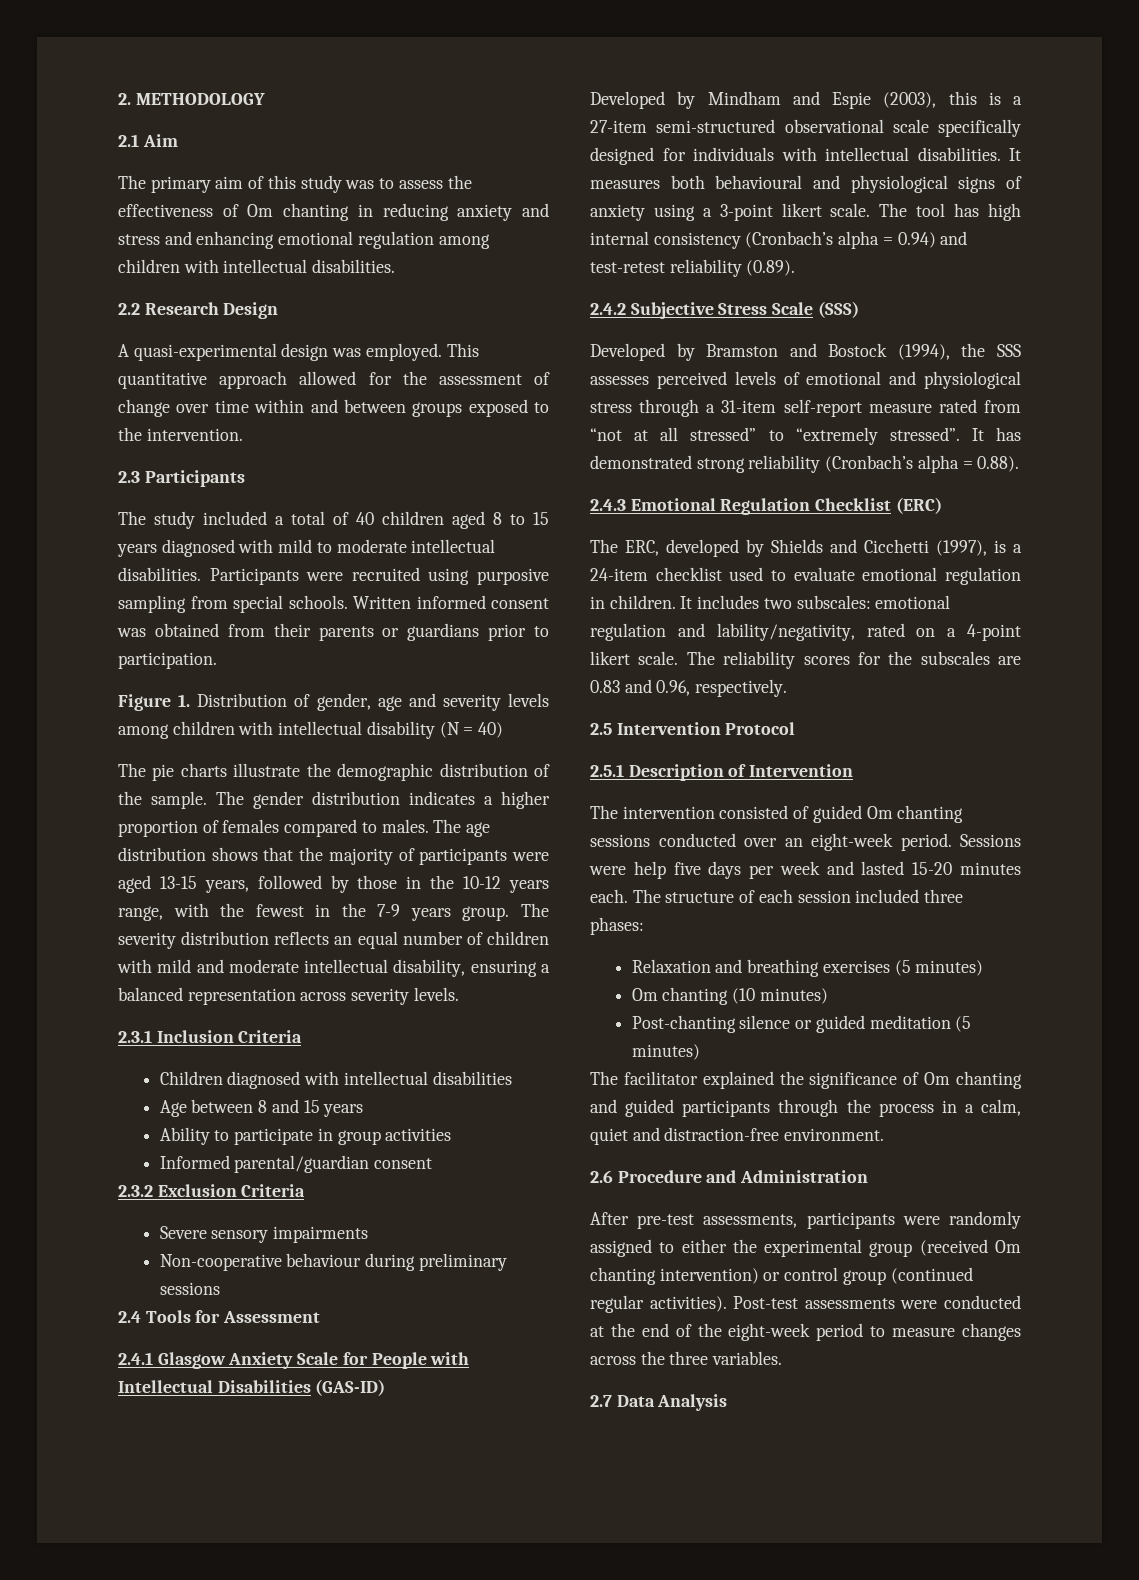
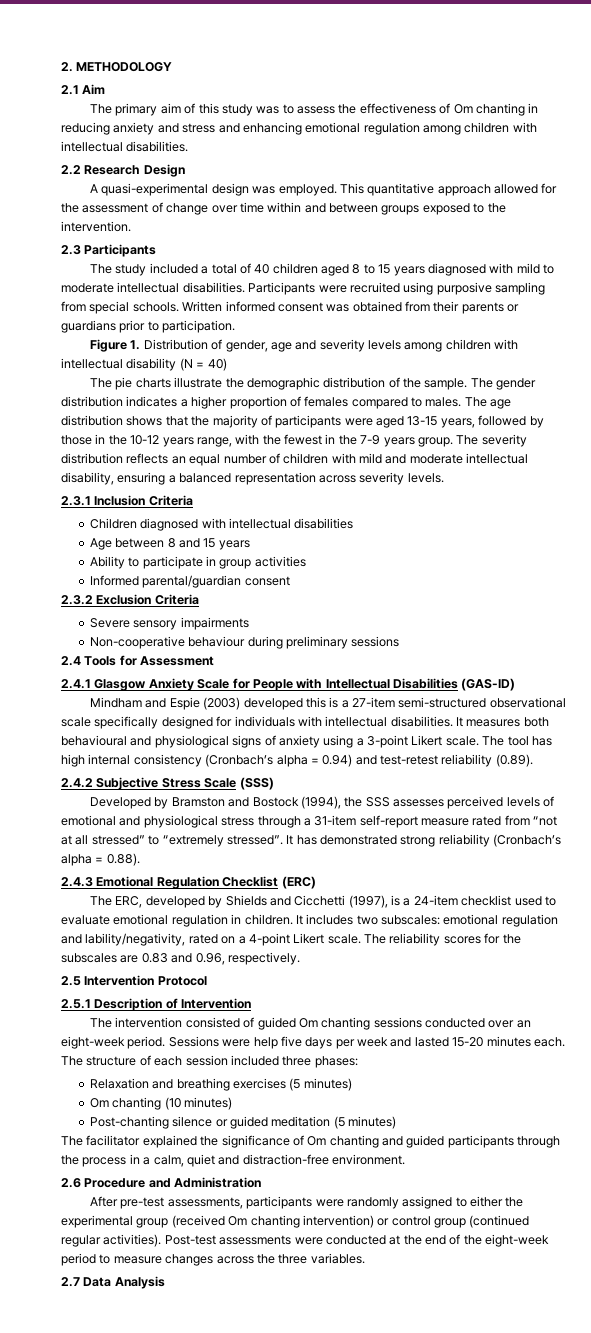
[590,91,696,109] Developed by -> (516, 684) none
[883,92,937,108] (2003), -> [203,697,303,710] (2003) developed
[781,203,822,217] likert -> [411,735,443,746] Likert
[590,651,630,665] likert -> [293,933,325,944] Likert

